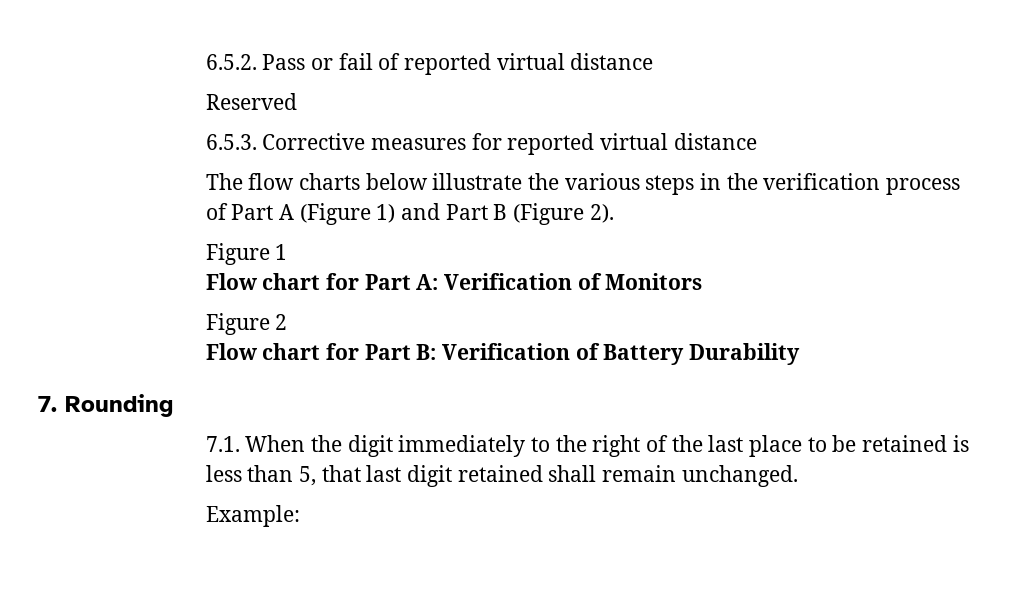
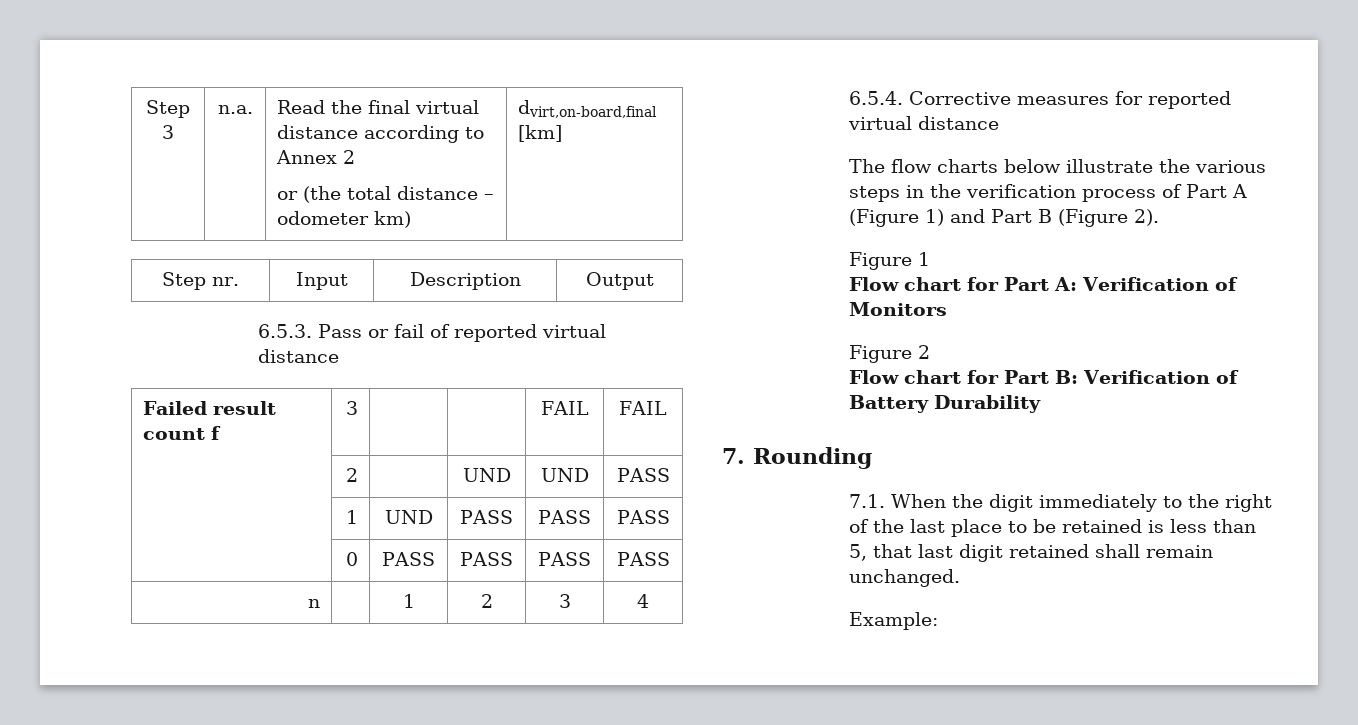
[205,54,257,70] 6.5.2. -> [146,100,190,118] [162,125,174,139] [217,105,253,114] [277,100,480,114] [277,125,485,143] [276,150,356,164] [277,186,495,203] [277,211,412,228] [518,100,658,118] [518,125,563,142] [162,272,240,290] [295,272,348,290] [409,272,521,290] [585,272,654,290] [257,324,312,338] Step 3 | n.a. | Read the final virtual distance according to Annex 2 // or (the total distance – odometer km) | dvirt,on-board,final [km] // Step nr. | Input | Description | Output // 6.5.3.
[205,93,297,110] [205,134,257,150] // Reserved // 6.5.3. -> [143,401,277,415] [143,426,222,440] [345,401,358,415] [540,401,589,415] [619,401,668,415] [345,468,358,482] [462,468,511,482] [540,468,589,482] [616,468,670,482] [345,510,358,524] [384,510,433,524] [460,510,514,524] [538,510,592,524] [616,510,670,524] [345,552,358,566] [382,552,436,566] [460,552,514,566] [538,552,592,566] [616,552,670,566] [307,599,320,608] [402,594,415,608] [480,594,493,608] [558,594,571,608] [637,594,649,608] [848,91,903,105] // Failed result count f | 3 | | | FAIL | FAIL // | 2 | | UND | UND | PASS // | 1 | UND | PASS | PASS | PASS // | 0 | PASS | PASS | PASS | PASS // n | | 1 | 2 | 3 | 4 // 6.5.4.

